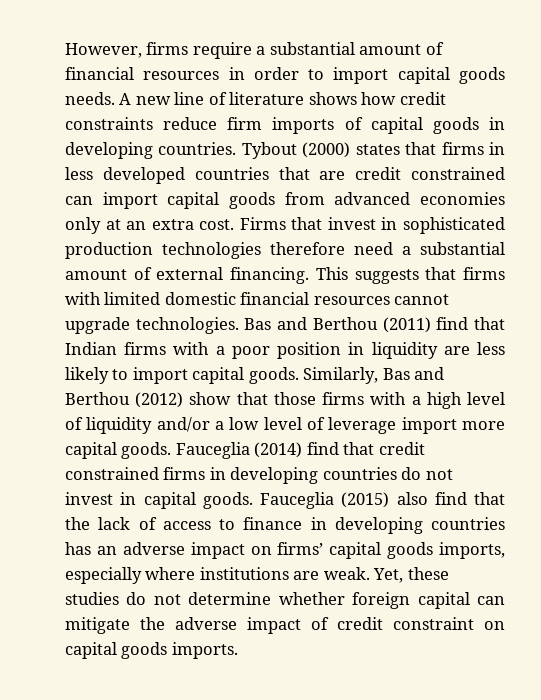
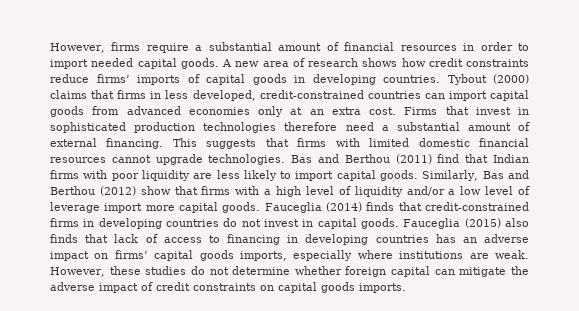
[397,67,505,84] [65,92,305,105] capital goods needs. A new line of literature -> [91,58,358,69] needed capital goods. A new area of research
[227,117,263,130] firm -> [96,74,130,83] firms’
[355,144,400,155] states -> [50,90,87,99] claims
[102,167,505,184] developed countries that are credit constrained -> [192,90,421,101] developed, credit-constrained countries
[215,342,365,359] a poor position in -> [111,173,139,181] poor
[273,392,316,405] those -> (198, 190) none
[306,442,425,455] [65,467,159,480] find that credit constrained -> [366,202,529,211] finds that credit-constrained
[434,492,505,505] [65,517,90,530] find that the -> [50,234,109,243] finds that
[243,517,303,530] finance -> [227,234,280,245] financing
[373,568,404,583] Yet, -> [50,267,105,277] However,
[393,617,474,630] constraint -> [193,283,256,291] constraints

